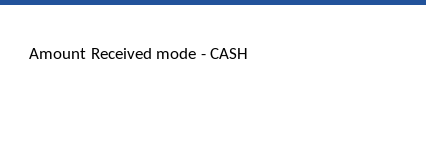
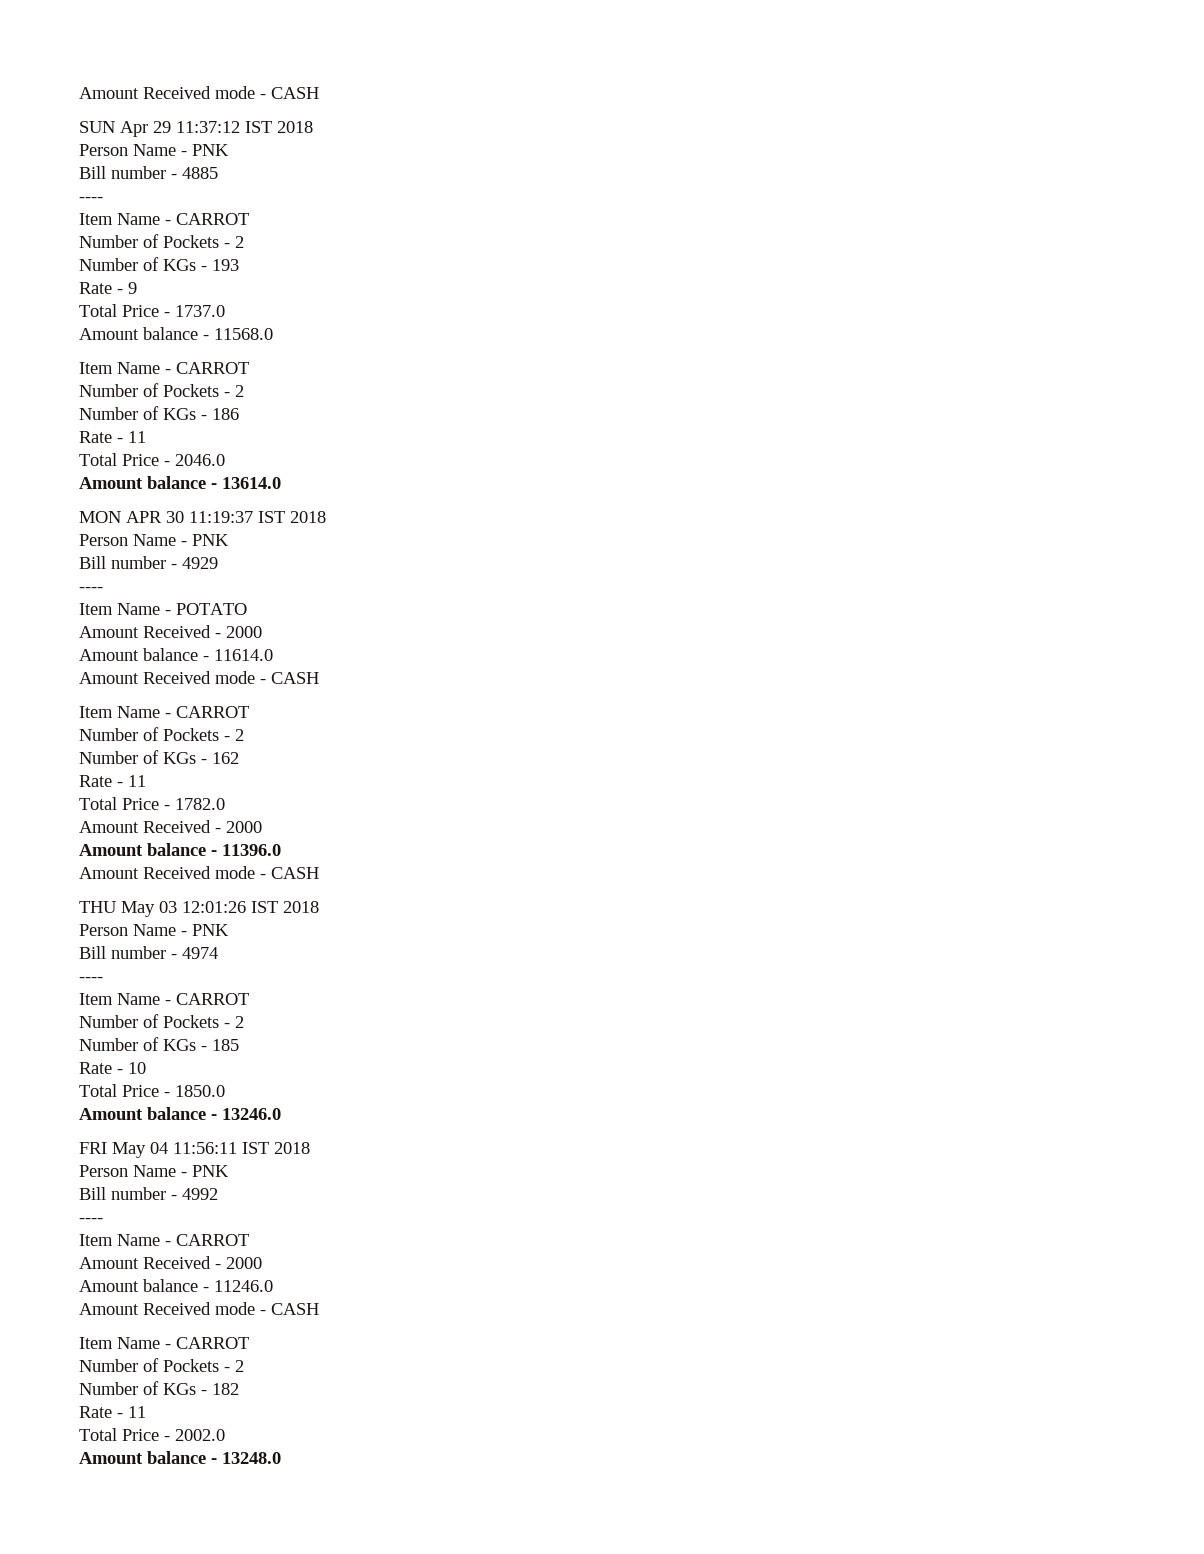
[29,48,249,59] Amount Received mode - CASH -> [79,86,319,99] [79,121,313,137] [79,144,229,156] [79,166,218,179] [79,197,103,202] [79,213,249,225] [79,234,244,248] [79,257,239,271] [79,282,137,294] [79,304,225,317] [79,327,273,340] [79,362,249,374] [79,383,244,397] [79,406,239,420] [79,431,146,443] [79,453,225,466] [79,476,281,489] [79,511,326,523] [79,534,229,546] [79,556,218,569] [79,587,103,592] [79,603,247,615] [79,625,262,638] [79,648,273,661] [79,671,319,684] [79,706,249,718] [79,727,244,741] [79,750,239,764] [79,775,146,787] [79,797,225,810] [79,820,262,833] [79,843,281,856] [79,866,319,879] [79,901,319,917] [79,924,229,936] [79,946,218,959] [79,977,103,982] [79,993,249,1005] [79,1014,244,1028] [79,1037,239,1051] [79,1062,146,1074] [79,1084,225,1097] [79,1107,281,1120] [79,1142,310,1158] [79,1165,229,1177] [79,1187,218,1200] [79,1218,103,1223] [79,1234,249,1246] [79,1256,262,1269] [79,1279,273,1292] [79,1302,319,1315] [79,1337,249,1349] [79,1358,244,1372] [79,1381,239,1395] [79,1406,146,1418] [79,1428,225,1441] [79,1451,281,1464] Amount Received mode - CASH // SUN Apr 29 11:37:12 IST 2018 // Person Name - PNK // Bill number - 4885 // ---- // Item Name - CARROT // Number of Pockets - 2 // Number of KGs - 193 // Rate - 9 // Total Price - 1737.0 // Amount balance - 11568.0 // Item Name - CARROT // Number of Pockets - 2 // Number of KGs - 186 // Rate - 11 // Total Price - 2046.0 // Amount balance - 13614.0 // MON APR 30 11:19:37 IST 2018 // Person Name - PNK // Bill number - 4929 // ---- // Item Name - POTATO // Amount Received - 2000 // Amount balance - 11614.0 // Amount Received mode - CASH // Item Name - CARROT // Number of Pockets - 2 // Number of KGs - 162 // Rate - 11 // Total Price - 1782.0 // Amount Received - 2000 // Amount balance - 11396.0 // Amount Received mode - CASH // THU May 03 12:01:26 IST 2018 // Person Name - PNK // Bill number - 4974 // ---- // Item Name - CARROT // Number of Pockets - 2 // Number of KGs - 185 // Rate - 10 // Total Price - 1850.0 // Amount balance - 13246.0 // FRI May 04 11:56:11 IST 2018 // Person Name - PNK // Bill number - 4992 // ---- // Item Name - CARROT // Amount Received - 2000 // Amount balance - 11246.0 // Amount Received mode - CASH // Item Name - CARROT // Number of Pockets - 2 // Number of KGs - 182 // Rate - 11 // Total Price - 2002.0 // Amount balance - 13248.0

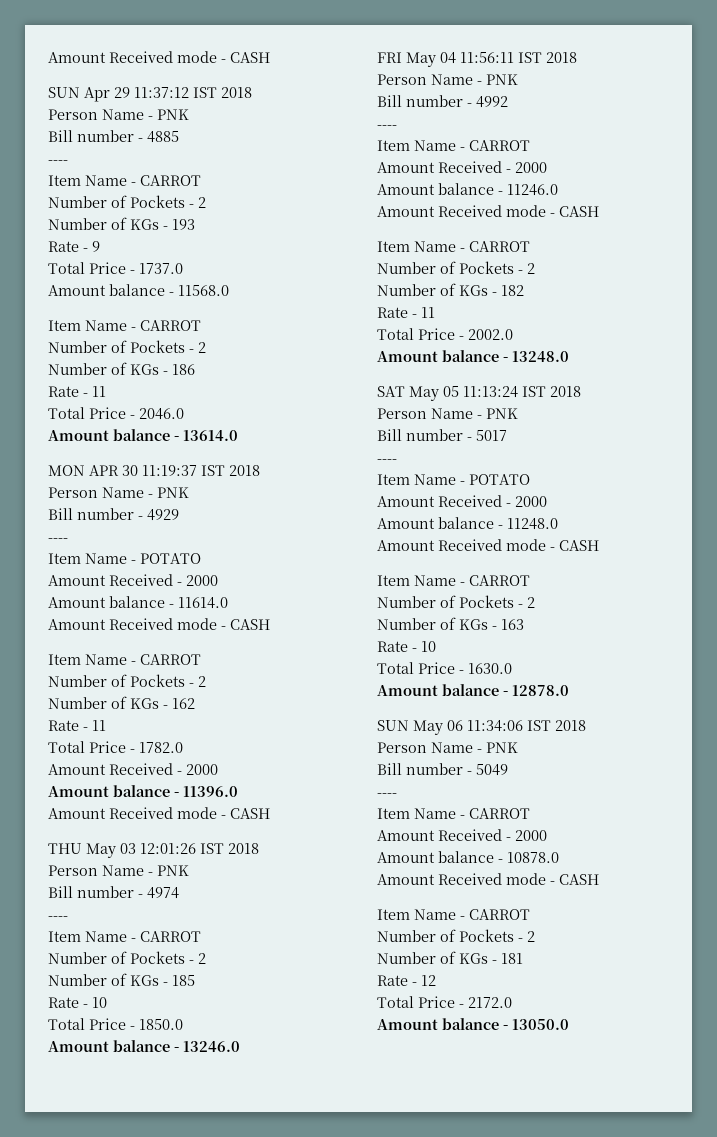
(281, 1458) none -> [377,386,581,401] [377,408,518,419] [377,429,507,441] [377,459,397,463] [377,474,530,485] [377,495,547,507] [377,517,558,530] [377,539,599,551] [377,575,530,586] [377,595,535,608] [377,617,524,630] [377,641,436,652] [377,662,512,674] [377,684,569,696] [377,720,586,735] [377,742,518,753] [377,763,508,776] [377,793,397,797] [377,808,530,819] [377,829,547,841] [377,851,559,863] [377,873,599,885] [377,909,530,920] [377,929,535,942] [377,951,523,964] [377,975,436,986] [377,996,512,1008] [377,1018,569,1030] // SAT May 05 11:13:24 IST 2018 // Person Name - PNK // Bill number - 5017 // ---- // Item Name - POTATO // Amount Received - 2000 // Amount balance - 11248.0 // Amount Received mode - CASH // Item Name - CARROT // Number of Pockets - 2 // Number of KGs - 163 // Rate - 10 // Total Price - 1630.0 // Amount balance - 12878.0 // SUN May 06 11:34:06 IST 2018 // Person Name - PNK // Bill number - 5049 // ---- // Item Name - CARROT // Amount Received - 2000 // Amount balance - 10878.0 // Amount Received mode - CASH // Item Name - CARROT // Number of Pockets - 2 // Number of KGs - 181 // Rate - 12 // Total Price - 2172.0 // Amount balance - 13050.0

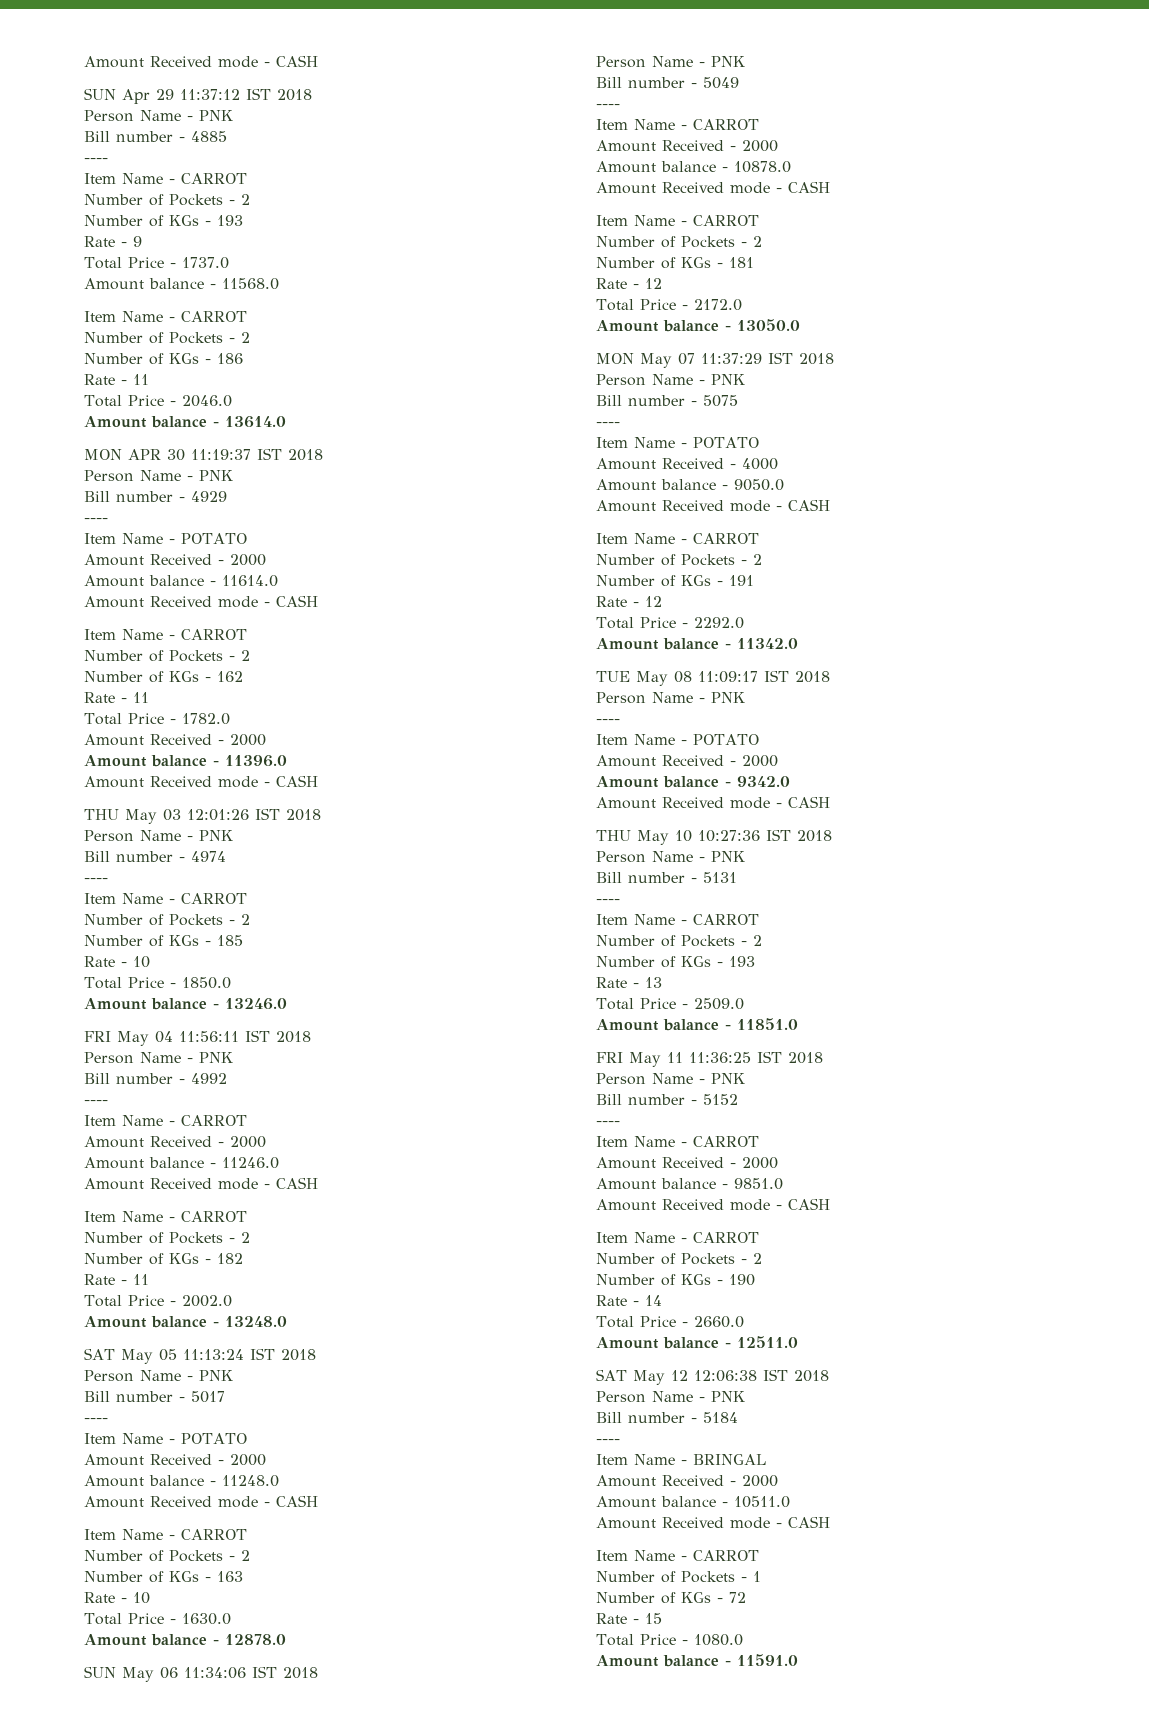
(569, 1024) none -> [596,352,834,368] [596,374,745,386] [596,395,738,407] [596,422,620,427] [596,437,759,448] [596,458,778,470] [596,479,784,491] [596,499,830,512] [596,533,759,544] [596,554,762,566] [596,575,754,587] [596,596,662,607] [596,617,744,629] [596,638,798,650] [596,670,830,686] [596,692,745,704] [596,719,620,724] [596,734,759,745] [596,755,778,767] [596,776,790,788] [596,796,830,809] [596,829,832,845] [596,851,745,863] [596,872,737,883] [596,899,620,904] [596,914,759,925] [596,935,762,947] [596,956,755,968] [596,977,662,988] [596,998,744,1010] [596,1018,798,1031] [596,1051,823,1067] [596,1073,745,1085] [596,1094,738,1105] [596,1121,620,1126] [596,1136,759,1147] [596,1157,778,1169] [596,1178,783,1190] [596,1198,830,1211] [596,1232,759,1243] [596,1253,762,1265] [596,1274,755,1286] [596,1295,662,1306] [596,1316,744,1328] [596,1336,798,1349] [596,1369,829,1385] [596,1391,745,1403] [596,1412,738,1423] [596,1439,620,1444] [596,1454,766,1465] [596,1475,778,1487] [596,1496,790,1508] [596,1516,830,1529] [596,1550,759,1561] [596,1571,761,1583] [596,1592,746,1604] [596,1613,662,1624] [596,1634,743,1646] [596,1654,798,1667] // MON May 07 11:37:29 IST 2018 // Person Name - PNK // Bill number - 5075 // ---- // Item Name - POTATO // Amount Received - 4000 // Amount balance - 9050.0 // Amount Received mode - CASH // Item Name - CARROT // Number of Pockets - 2 // Number of KGs - 191 // Rate - 12 // Total Price - 2292.0 // Amount balance - 11342.0 // TUE May 08 11:09:17 IST 2018 // Person Name - PNK // ---- // Item Name - POTATO // Amount Received - 2000 // Amount balance - 9342.0 // Amount Received mode - CASH // THU May 10 10:27:36 IST 2018 // Person Name - PNK // Bill number - 5131 // ---- // Item Name - CARROT // Number of Pockets - 2 // Number of KGs - 193 // Rate - 13 // Total Price - 2509.0 // Amount balance - 11851.0 // FRI May 11 11:36:25 IST 2018 // Person Name - PNK // Bill number - 5152 // ---- // Item Name - CARROT // Amount Received - 2000 // Amount balance - 9851.0 // Amount Received mode - CASH // Item Name - CARROT // Number of Pockets - 2 // Number of KGs - 190 // Rate - 14 // Total Price - 2660.0 // Amount balance - 12511.0 // SAT May 12 12:06:38 IST 2018 // Person Name - PNK // Bill number - 5184 // ---- // Item Name - BRINGAL // Amount Received - 2000 // Amount balance - 10511.0 // Amount Received mode - CASH // Item Name - CARROT // Number of Pockets - 1 // Number of KGs - 72 // Rate - 15 // Total Price - 1080.0 // Amount balance - 11591.0

